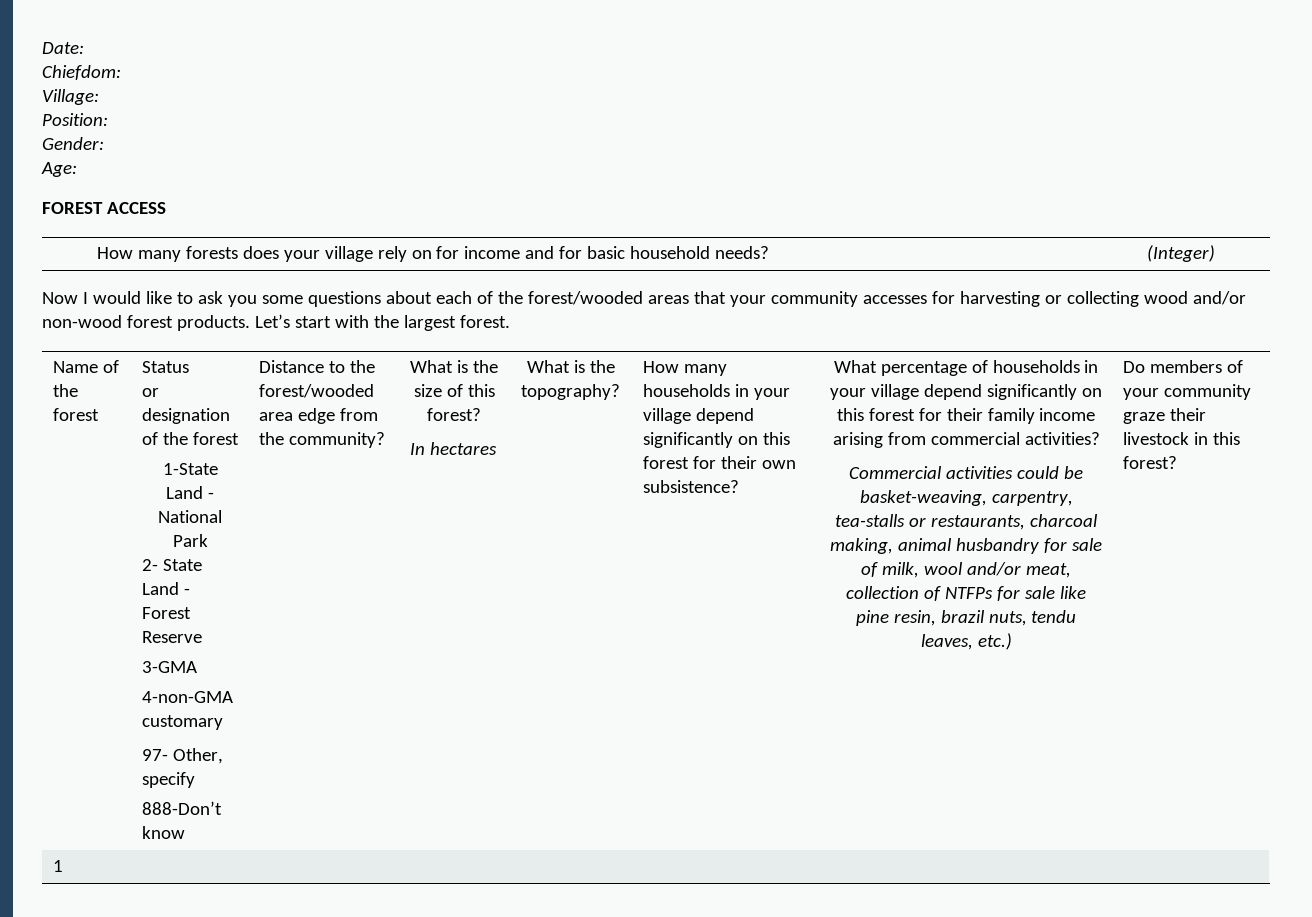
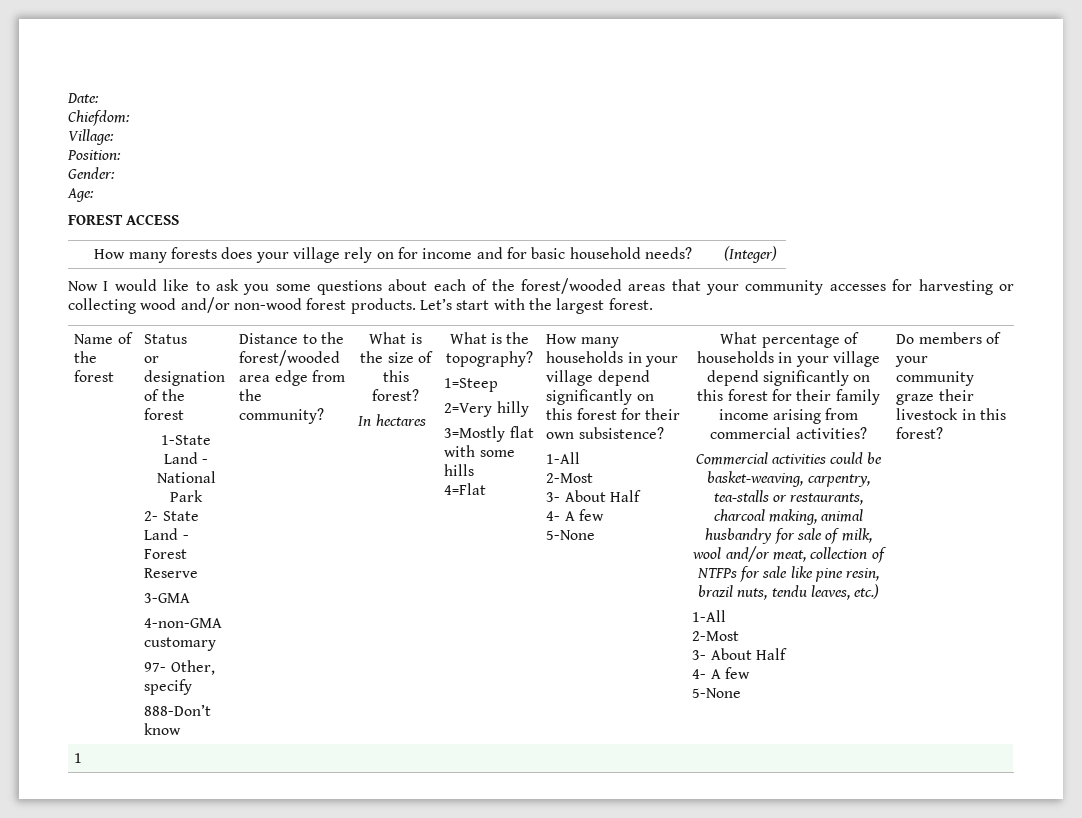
(620, 392) none -> [444,378,499,392] [444,401,529,417] [444,426,534,442] [444,445,515,457] [444,464,475,476] [444,483,487,495] // 1=Steep // 2=Very hilly // 3=Mostly flat with some hills // 4=Flat
(739, 486) none -> [546,452,581,464] [546,473,594,483] [546,490,642,502] [546,509,605,521] [546,530,596,540] // 1-All // 2-Most // 3- About Half // 4- A few // 5-None
(1012, 641) none -> [692,610,727,622] [692,631,740,641] [692,648,788,660] [692,667,751,679] [692,688,742,698] // 1-All // 2-Most // 3- About Half // 4- A few // 5-None

